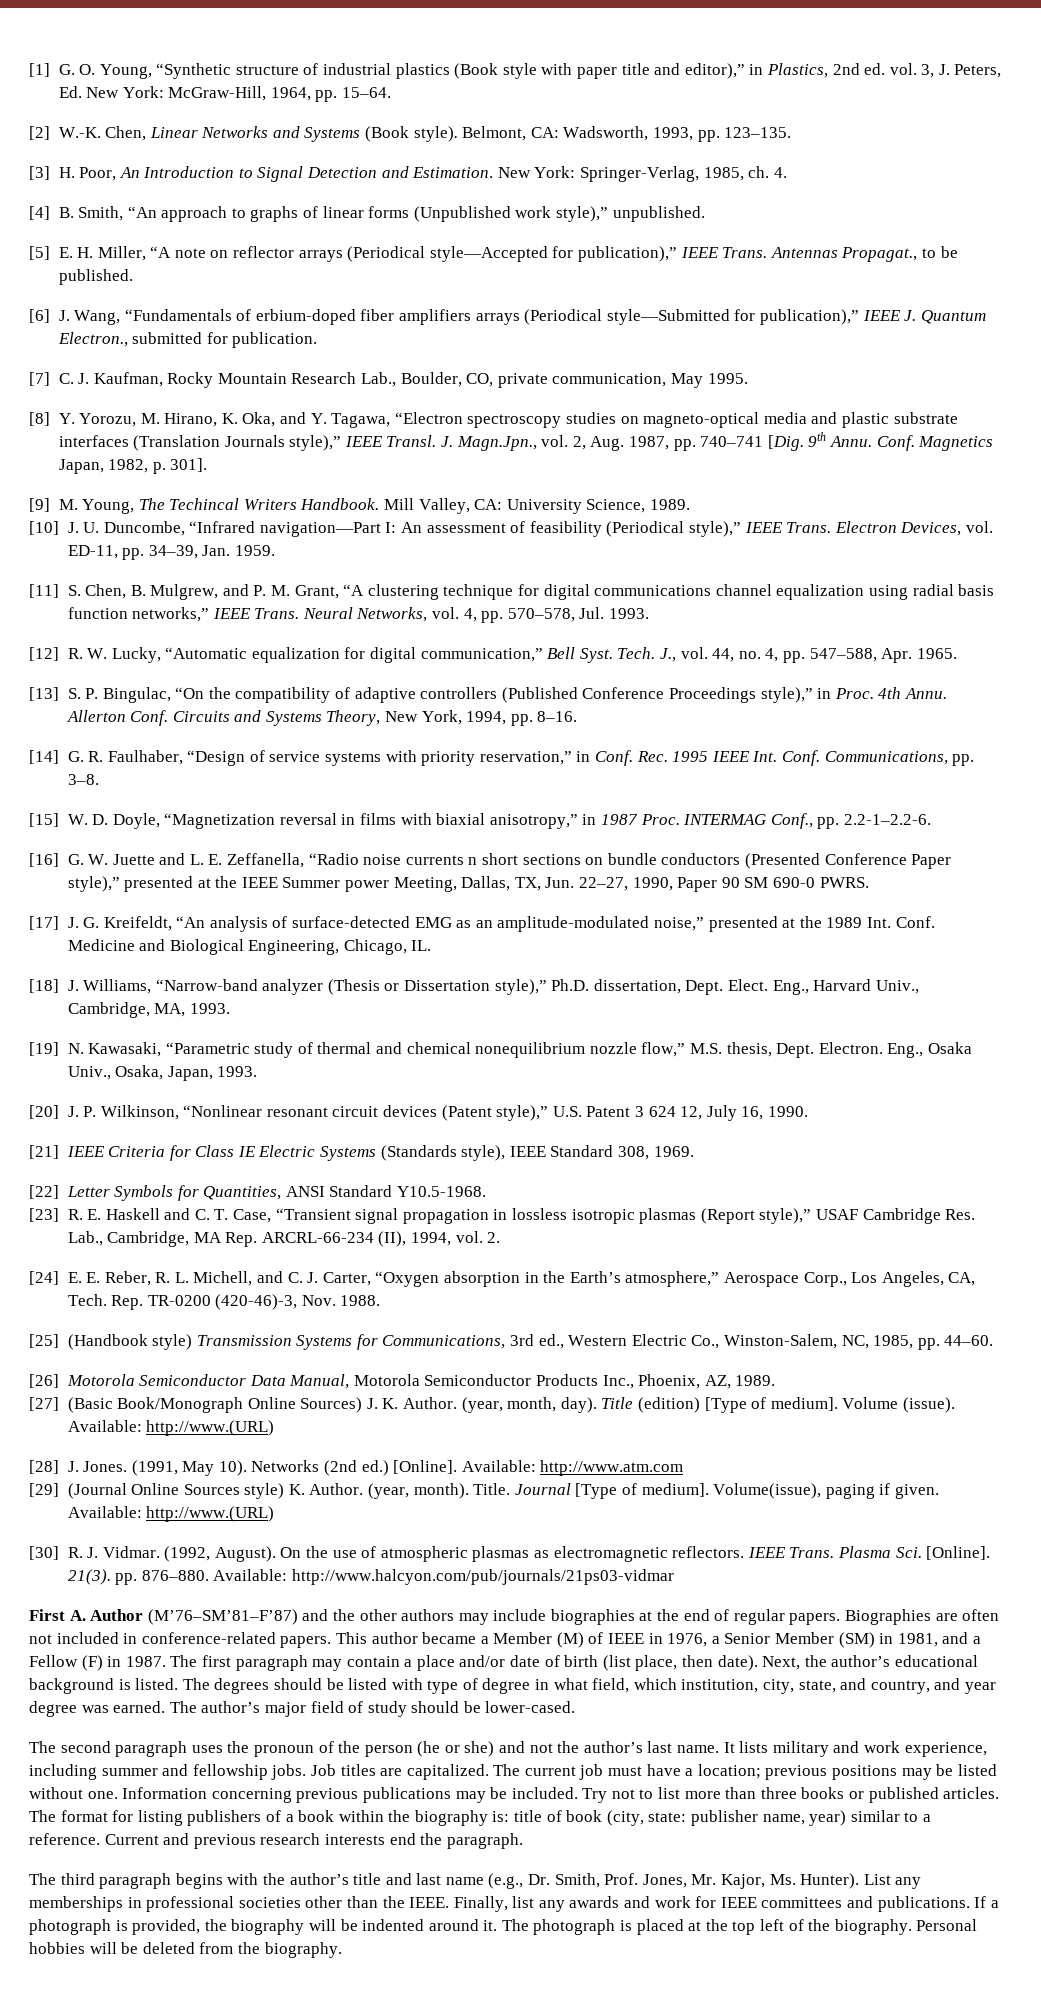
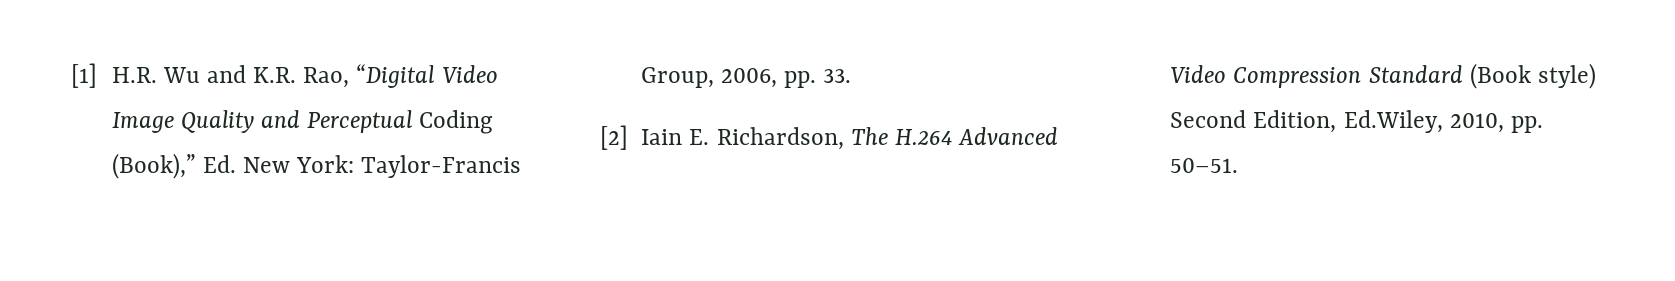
[58,63,1002,79] [58,86,392,102] [29,126,792,142] [29,166,787,182] [29,206,705,222] [29,246,958,262] [58,269,133,285] [29,309,986,325] [57,332,318,348] [29,372,748,388] [29,412,958,428] [58,432,994,451] [58,458,208,474] [29,498,690,514] [29,521,993,537] [67,545,275,560] [29,584,995,600] [67,607,649,623] [29,647,957,663] [29,687,947,703] [66,710,578,726] [29,750,975,766] [67,774,99,785] [29,813,931,829] [29,853,952,869] [67,876,869,892] [29,916,935,932] [67,939,432,955] [29,979,919,995] [67,1002,230,1018] [29,1042,972,1058] [67,1065,258,1081] [29,1105,808,1121] [29,1145,694,1161] [29,1185,487,1201] [29,1208,976,1224] [67,1231,501,1247] [29,1271,976,1287] [67,1294,381,1310] [29,1334,994,1350] [29,1374,776,1389] [29,1397,955,1413] [67,1420,275,1436] [29,1460,684,1476] [29,1483,939,1499] [67,1506,275,1522] [29,1546,991,1562] [67,1569,674,1585] [29,1609,1000,1625] [29,1632,981,1648] [29,1655,978,1671] [29,1678,996,1694] [29,1701,576,1717] [29,1741,987,1757] [29,1764,997,1780] [29,1787,1000,1803] [29,1810,931,1826] [29,1833,523,1849] [29,1873,922,1889] [29,1896,999,1912] [29,1919,978,1935] [29,1942,342,1958] G. O. Young, “Synthetic structure of industrial plastics (Book style with paper title and editor),” in Plastics, 2nd ed. vol. 3, J. Peters, Ed. New York: McGraw-Hill, 1964, pp. 15–64. // [2] W.-K. Chen, Linear Networks and Systems (Book style). Belmont, CA: Wadsworth, 1993, pp. 123–135. // [3] H. Poor, An Introduction to Signal Detection and Estimation. New York: Springer-Verlag, 1985, ch. 4. // [4] B. Smith, “An approach to graphs of linear forms (Unpublished work style),” unpublished. // [5] E. H. Miller, “A note on reflector arrays (Periodical style—Accepted for publication),” IEEE Trans. Antennas Propagat., to be published. // [6] J. Wang, “Fundamentals of erbium-doped fiber amplifiers arrays (Periodical style—Submitted for publication),” IEEE J. Quantum Electron., submitted for publication. // [7] C. J. Kaufman, Rocky Mountain Research Lab., Boulder, CO, private communication, May 1995. // [8] Y. Yorozu, M. Hirano, K. Oka, and Y. Tagawa, “Electron spectroscopy studies on magneto-optical media and plastic substrate interfaces (Translation Journals style),” IEEE Transl. J. Magn.Jpn., vol. 2, Aug. 1987, pp. 740–741 [Dig. 9th Annu. Conf. Magnetics Japan, 1982, p. 301]. // [9] M. Young, The Techincal Writers Handbook. Mill Valley, CA: University Science, 1989. // [10] J. U. Duncombe, “Infrared navigation—Part I: An assessment of feasibility (Periodical style),” IEEE Trans. Electron Devices, vol. ED-11, pp. 34–39, Jan. 1959. // [11] S. Chen, B. Mulgrew, and P. M. Grant, “A clustering technique for digital communications channel equalization using radial basis function networks,” IEEE Trans. Neural Networks, vol. 4, pp. 570–578, Jul. 1993. // [12] R. W. Lucky, “Automatic equalization for digital communication,” Bell Syst. Tech. J., vol. 44, no. 4, pp. 547–588, Apr. 1965. // [13] S. P. Bingulac, “On the compatibility of adaptive controllers (Published Conference Proceedings style),” in Proc. 4th Annu. Allerton Conf. Circuits and Systems Theory, New York, 1994, pp. 8–16. // [14] G. R. Faulhaber, “Design of service systems with priority reservation,” in Conf. Rec. 1995 IEEE Int. Conf. Communications, pp. 3–8. // [15] W. D. Doyle, “Magnetization reversal in films with biaxial anisotropy,” in 1987 Proc. INTERMAG Conf., pp. 2.2-1–2.2-6. // [16] G. W. Juette and L. E. Zeffanella, “Radio noise currents n short sections on bundle conductors (Presented Conference Paper style),” presented at the IEEE Summer power Meeting, Dallas, TX, Jun. 22–27, 1990, Paper 90 SM 690-0 PWRS. // [17] J. G. Kreifeldt, “An analysis of surface-detected EMG as an amplitude-modulated noise,” presented at the 1989 Int. Conf. Medicine and Biological Engineering, Chicago, IL. // [18] J. Williams, “Narrow-band analyzer (Thesis or Dissertation style),” Ph.D. dissertation, Dept. Elect. Eng., Harvard Univ., Cambridge, MA, 1993. // [19] N. Kawasaki, “Parametric study of thermal and chemical nonequilibrium nozzle flow,” M.S. thesis, Dept. Electron. Eng., Osaka Univ., Osaka, Japan, 1993. // [20] J. P. Wilkinson, “Nonlinear resonant circuit devices (Patent style),” U.S. Patent 3 624 12, July 16, 1990. // [21] IEEE Criteria for Class IE Electric Systems (Standards style), IEEE Standard 308, 1969. // [22] Letter Symbols for Quantities, ANSI Standard Y10.5-1968. // [23] R. E. Haskell and C. T. Case, “Transient signal propagation in lossless isotropic plasmas (Report style),” USAF Cambridge Res. Lab., Cambridge, MA Rep. ARCRL-66-234 (II), 1994, vol. 2. // [24] E. E. Reber, R. L. Michell, and C. J. Carter, “Oxygen absorption in the Earth’s atmosphere,” Aerospace Corp., Los Angeles, CA, Tech. Rep. TR-0200 (420-46)-3, Nov. 1988. // [25] (Handbook style) Transmission Systems for Communications, 3rd ed., Western Electric Co., Winston-Salem, NC, 1985, pp. 44–60. // [26] Motorola Semiconductor Data Manual, Motorola Semiconductor Products Inc., Phoenix, AZ, 1989. // [27] (Basic Book/Monograph Online Sources) J. K. Author. (year, month, day). Title (edition) [Type of medium]. Volume (issue). Available: http://www.(URL) // [28] J. Jones. (1991, May 10). Networks (2nd ed.) [Online]. Available: http://www.atm.com // [29] (Journal Online Sources style) K. Author. (year, month). Title. Journal [Type of medium]. Volume(issue), paging if given. Available: http://www.(URL) // [30] R. J. Vidmar. (1992, August). On the use of atmospheric plasmas as electromagnetic reflectors. IEEE Trans. Plasma Sci. [Online]. 21(3). pp. 876–880. Available: http://www.halcyon.com/pub/journals/21ps03-vidmar // First A. Author (M’76–SM’81–F’87) and the other authors may include biographies at the end of regular papers. Biographies are often not included in conference-related papers. This author became a Member (M) of IEEE in 1976, a Senior Member (SM) in 1981, and a Fellow (F) in 1987. The first paragraph may contain a place and/or date of birth (list place, then date). Next, the author’s educational background is listed. The degrees should be listed with type of degree in what field, which institution, city, state, and country, and year degree was earned. The author’s major field of study should be lower-cased. // The second paragraph uses the pronoun of the person (he or she) and not the author’s last name. It lists military and work experience, including summer and fellowship jobs. Job titles are capitalized. The current job must have a location; previous positions may be listed without one. Information concerning previous publications may be included. Try not to list more than three books or published articles. The format for listing publishers of a book within the biography is: title of book (city, state: publisher name, year) similar to a reference. Current and previous research interests end the paragraph. // The third paragraph begins with the author’s title and last name (e.g., Dr. Smith, Prof. Jones, Mr. Kajor, Ms. Hunter). List any memberships in professional societies other than the IEEE. Finally, list any awards and work for IEEE committees and publications. If a photograph is provided, the biography will be indented around it. The photograph is placed at the top left of the biography. Personal hobbies will be deleted from the biography. -> [111,64,498,88] [111,110,494,134] [111,153,522,179] [640,67,852,88] [600,125,1059,150] [1170,63,1596,89] [1170,110,1543,133] [1170,158,1239,173] H.R. Wu and K.R. Rao, “Digital Video Image Quality and Perceptual Coding (Book),” Ed. New York: Taylor-Francis Group, 2006, pp. 33. // [2] Iain E. Richardson, The H.264 Advanced Video Compression Standard (Book style) Second Edition, Ed.Wiley, 2010, pp. 50–51.

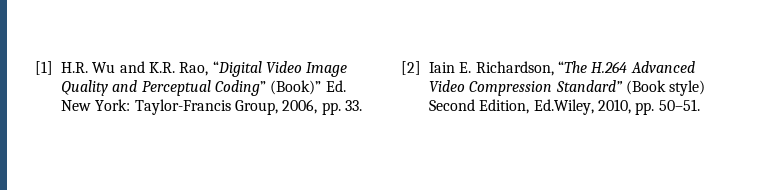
[419,110,494,134] [111,153,196,179] Coding (Book),” -> [214,80,322,96] Coding” (Book)”
[850,127,888,145] The -> [557,61,587,73] “The
[1368,65,1463,83] Standard -> [555,80,623,92] Standard”

